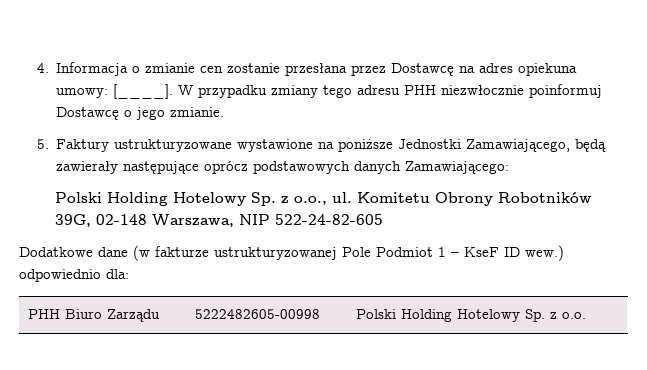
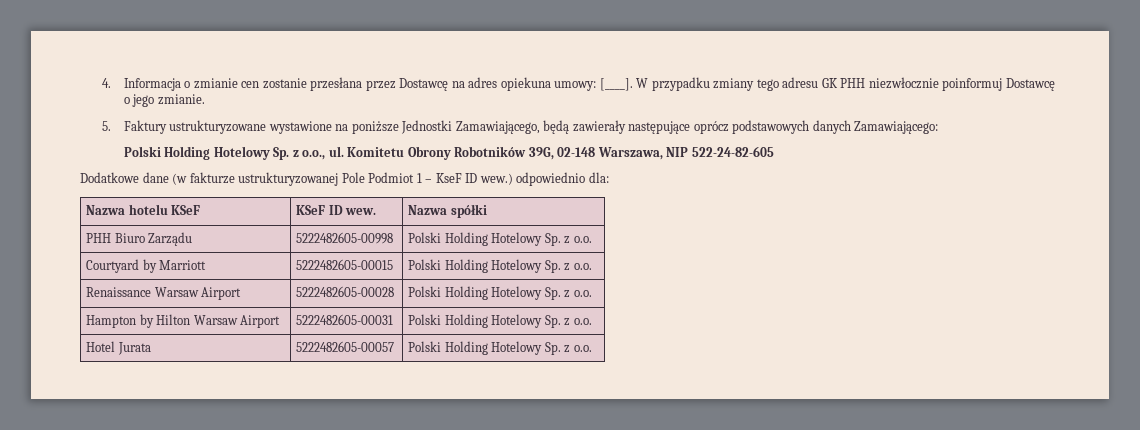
(401, 90) none -> [821,78,838,88] GK
(129, 274) none -> [86,204,201,215] [296,205,377,215] [408,204,487,218] // Nazwa hotelu KSeF | KSeF ID wew. | Nazwa spółki
(586, 315) none -> [86,259,207,273] [296,259,394,270] [408,259,592,273] [86,287,242,300] [296,286,395,297] [408,286,592,300] [86,314,281,328] [296,314,394,325] [408,314,592,328] [86,341,151,355] [296,341,395,352] [408,341,592,355] // Courtyard by Marriott | 5222482605-00015 | Polski Holding Hotelowy Sp. z o.o. // Renaissance Warsaw Airport | 5222482605-00028 | Polski Holding Hotelowy Sp. z o.o. // Hampton by Hilton Warsaw Airport | 5222482605-00031 | Polski Holding Hotelowy Sp. z o.o. // Hotel Jurata | 5222482605-00057 | Polski Holding Hotelowy Sp. z o.o.

